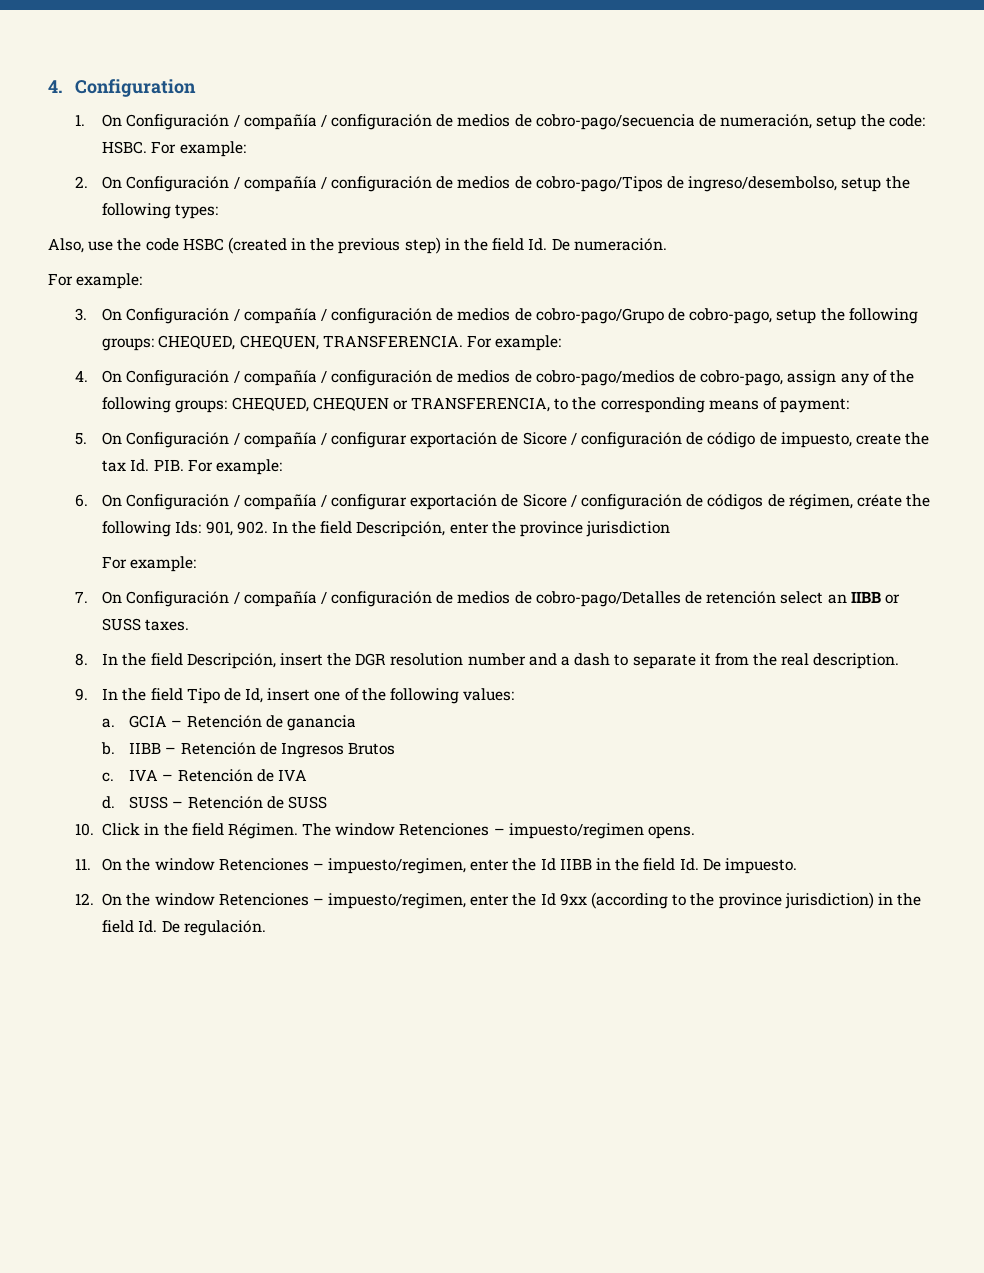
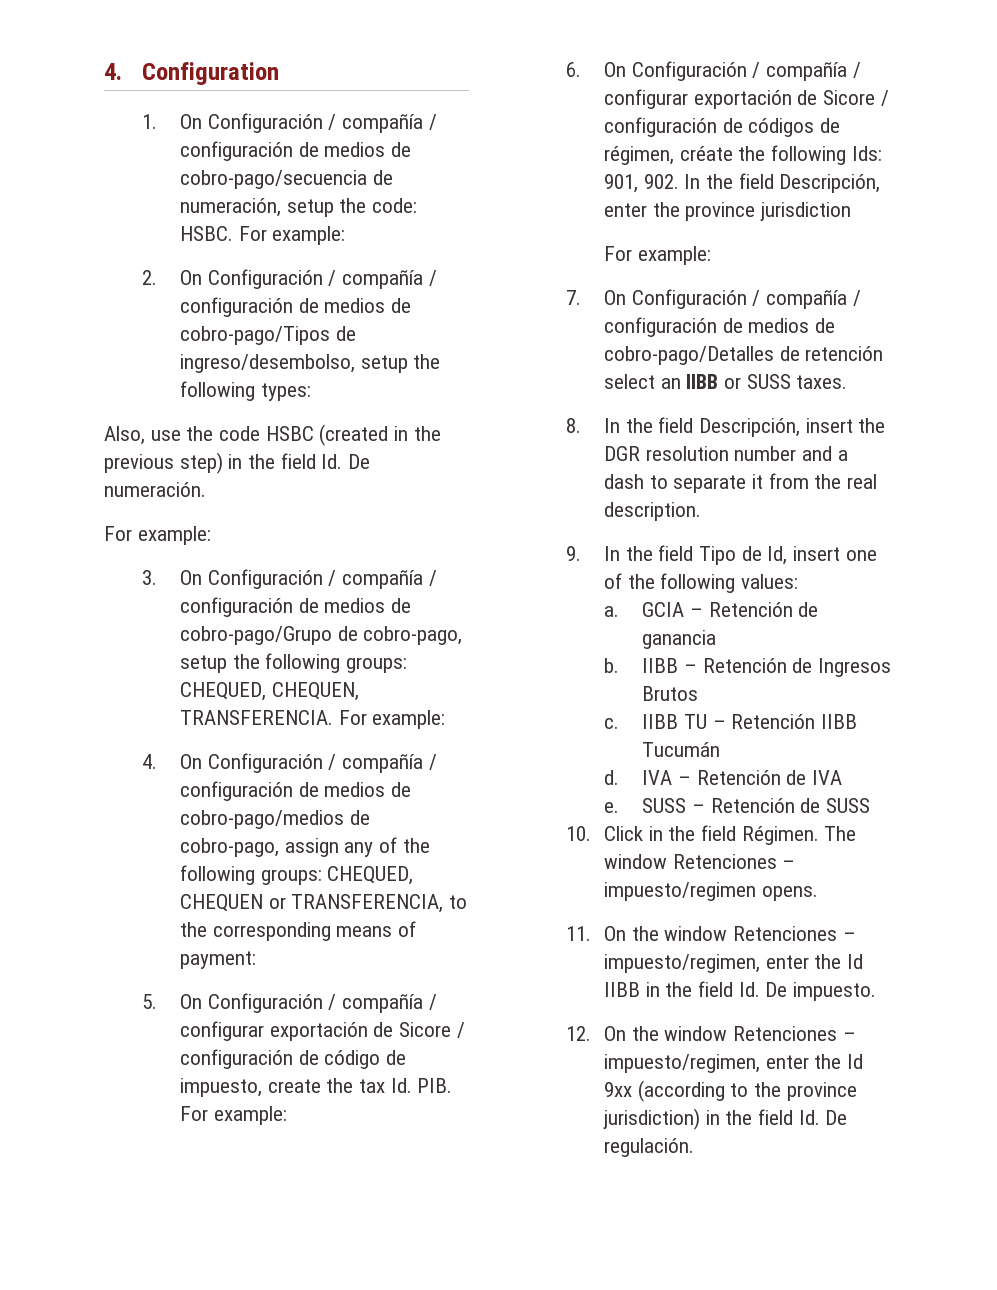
(115, 777) none -> [642,714,857,729] [642,742,721,757] [604,770,620,785] IIBB TU – Retención IIBB Tucumán // d.
[102,796,116,809] d. -> [604,802,620,813] e.

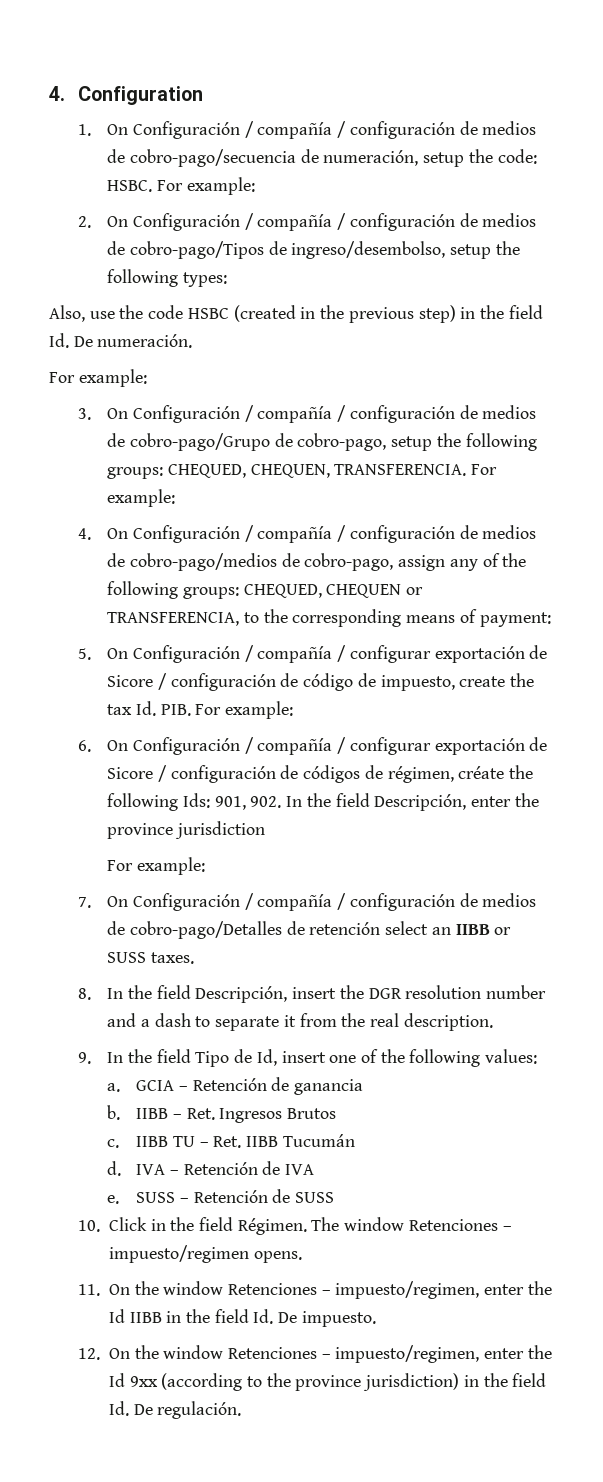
[702,658,813,673] Retención de -> [186,1108,215,1120] Ret.
[731,714,816,729] Retención -> [213,1136,242,1148] Ret.

